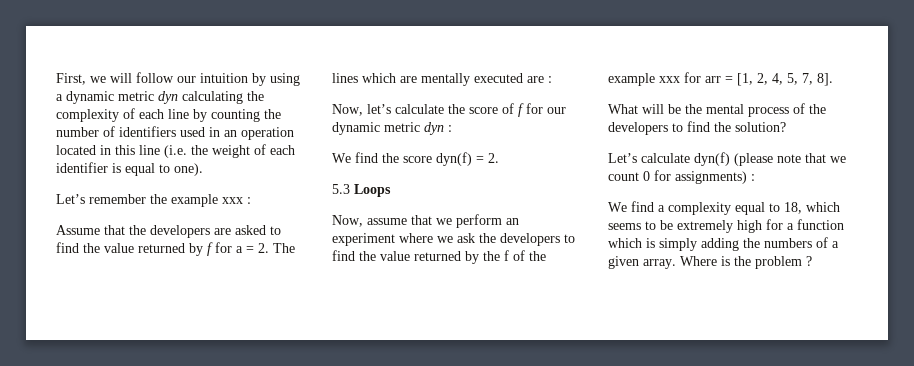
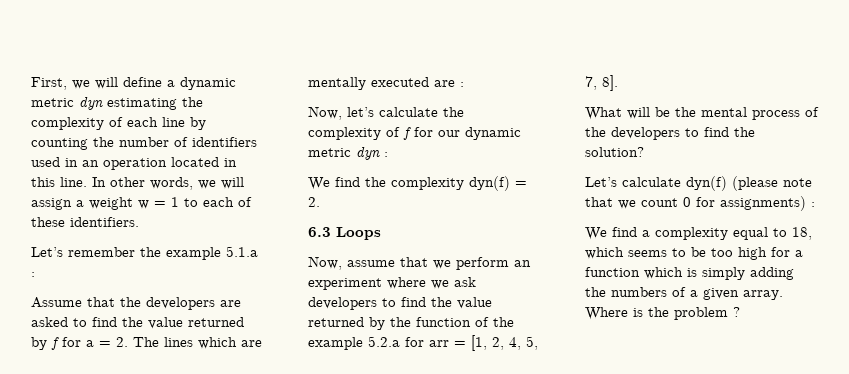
[136,72,300,86] follow our intuition by using -> [123,77,162,87] define
[182,91,243,104] calculating -> [107,98,177,110] estimating
[139,144,295,158] [56,162,203,176] line (i.e. the weight of each identifier is equal to one). -> [60,177,244,190] [31,197,252,210] [31,217,139,227] line. In other words, we will assign a weight w = 1 to each of these identifiers.
[222,197,243,204] xxx -> [226,246,258,257] 5.1.a
[469,107,498,114] score -> [308,127,381,140] complexity
[403,156,432,163] score -> [391,177,464,190] complexity
[332,184,350,194] 5.3 -> [308,227,331,237] 6.3
[479,233,496,243] the -> (476, 282) none
[504,250,509,261] f -> [416,317,471,327] function
[659,76,680,83] xxx -> [368,336,400,347] 5.2.a
[677,220,733,233] extremely -> [711,248,733,257] too

